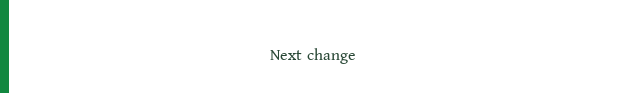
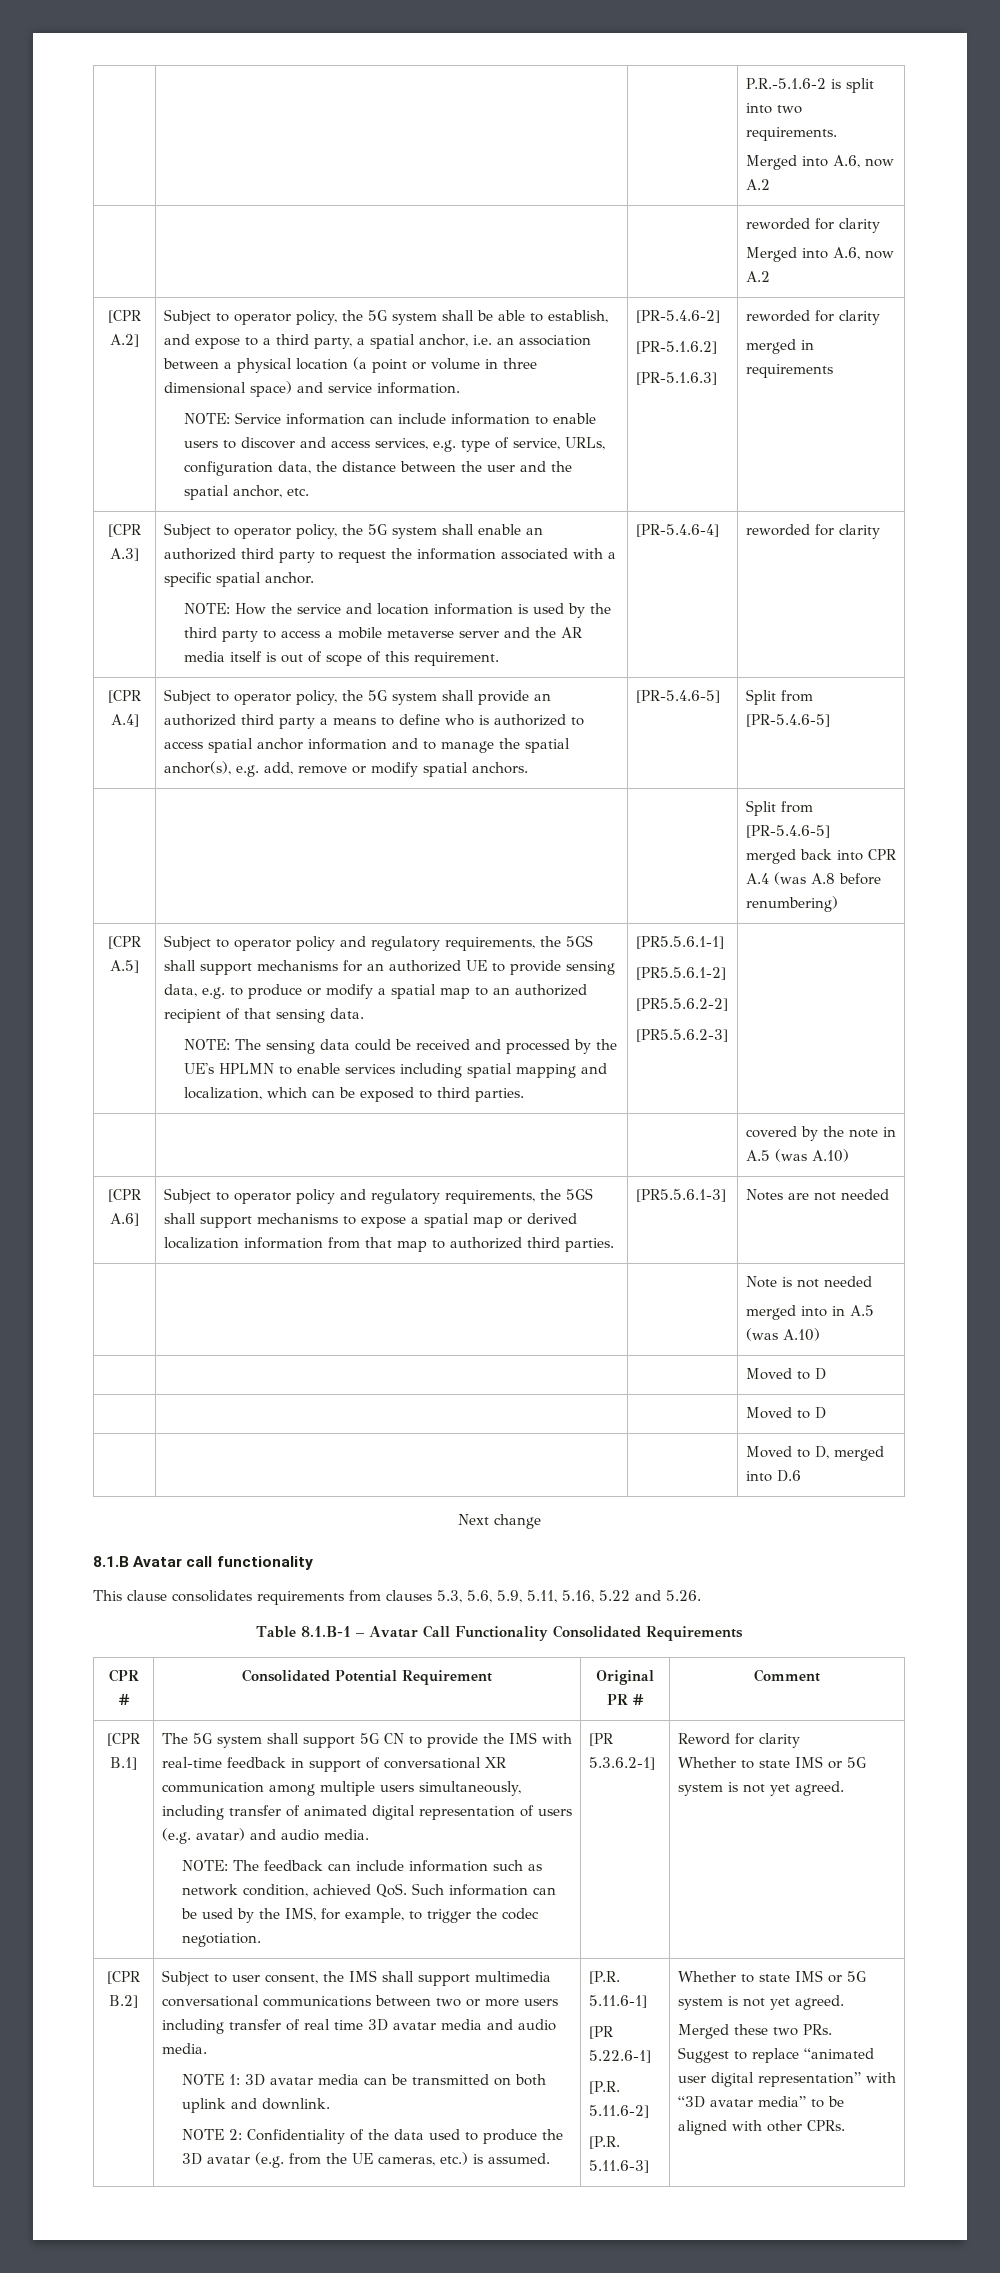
[270,48,356,64] Next change -> [745,78,875,93] [745,103,802,114] [745,127,837,141] [745,155,894,170] [745,179,770,190] [745,218,880,233] [745,247,894,262] [745,271,770,282] [108,310,141,323] [110,334,139,347] [163,309,609,325] [163,334,592,349] [162,357,537,373] [163,381,460,397] [183,412,596,425] [183,437,605,452] [183,461,572,476] [183,485,309,500] [635,310,720,323] [635,341,717,354] [635,372,717,385] [745,310,880,325] [745,339,814,354] [745,364,833,378] [108,524,141,537] [110,548,139,561] [163,523,544,539] [163,548,616,563] [163,572,315,587] [183,603,611,618] [183,627,582,642] [183,651,499,666] [635,524,719,537] [745,524,880,539] [108,690,141,703] [110,714,139,727] [163,689,552,705] [163,714,584,729] [163,738,570,753] [163,761,528,777] [635,690,720,703] [745,689,813,705] [745,714,830,727] [745,800,813,816] [745,825,830,838] [745,849,896,864] [745,872,881,885] [745,896,838,912] [108,936,141,949] [110,960,139,973] [163,935,593,951] [163,960,615,975] [163,984,587,999] [163,1008,364,1023] [183,1039,617,1054] [183,1063,607,1078] [183,1087,524,1102] [635,936,724,949] [635,967,726,980] [635,998,728,1011] [635,1029,728,1042] [745,1126,896,1141] [745,1149,849,1162] [108,1189,141,1202] [110,1213,139,1226] [163,1188,593,1204] [163,1213,577,1228] [163,1237,614,1252] [635,1189,726,1202] [745,1189,889,1201] [745,1276,872,1288] [745,1305,874,1320] [745,1328,820,1341] [745,1368,826,1380] [745,1407,826,1419] [745,1446,884,1461] [745,1470,801,1482] [457,1514,541,1529] [93,1556,313,1570] [93,1590,701,1605] [256,1625,743,1641] [108,1669,139,1682] [118,1694,130,1705] [242,1669,493,1685] [596,1670,654,1685] [607,1694,644,1705] [754,1669,820,1682] [107,1733,140,1746] [110,1757,137,1770] [161,1732,572,1748] [161,1757,506,1772] [161,1781,522,1796] [161,1805,572,1820] [161,1828,369,1844] [181,1860,542,1872] [181,1883,556,1898] [180,1907,539,1923] [181,1933,261,1947] [588,1733,613,1746] [588,1757,655,1770] [677,1733,800,1748] [677,1756,866,1769] [677,1781,844,1796] [107,1971,140,1984] [109,1995,138,2008] [161,1970,551,1986] [161,1995,558,2007] [161,2019,556,2034] [161,2043,207,2054] [181,2074,546,2086] [181,2098,330,2113] [181,2129,563,2144] [181,2152,550,2168] [588,1971,621,1984] [588,1995,647,2008] [588,2026,613,2039] [588,2050,651,2063] [588,2081,621,2094] [588,2105,649,2118] [588,2136,621,2149] [588,2160,649,2173] [677,1970,866,1983] [677,1995,844,2010] [677,2024,832,2039] [677,2047,874,2063] [677,2072,896,2087] [677,2096,844,2108] [677,2120,845,2135] | | | P.R.-5.1.6-2 is split into two requirements. // Merged into A.6, now A.2 // | | | reworded for clarity // Merged into A.6, now A.2 // [CPR A.2] | Subject to operator policy, the 5G system shall be able to establish, and expose to a third party, a spatial anchor, i.e. an association between a physical location (a point or volume in three dimensional space) and service information. // NOTE: Service information can include information to enable users to discover and access services, e.g. type of service, URLs, configuration data, the distance between the user and the spatial anchor, etc. | [PR-5.4.6-2] // [PR-5.1.6.2] // [PR-5.1.6.3] | reworded for clarity // merged in requirements // [CPR A.3] | Subject to operator policy, the 5G system shall enable an authorized third party to request the information associated with a specific spatial anchor. // NOTE: How the service and location information is used by the third party to access a mobile metaverse server and the AR media itself is out of scope of this requirement. | [PR-5.4.6-4] | reworded for clarity // [CPR A.4] | Subject to operator policy, the 5G system shall provide an authorized third party a means to define who is authorized to access spatial anchor information and to manage the spatial anchor(s), e.g. add, remove or modify spatial anchors. | [PR-5.4.6-5] | Split from [PR-5.4.6-5] // | | | Split from [PR-5.4.6-5] // merged back into CPR A.4 (was A.8 before renumbering) // [CPR A.5] | Subject to operator policy and regulatory requirements, the 5GS shall support mechanisms for an authorized UE to provide sensing data, e.g. to produce or modify a spatial map to an authorized recipient of that sensing data. // NOTE: The sensing data could be received and processed by the UE's HPLMN to enable services including spatial mapping and localization, which can be exposed to third parties. | [PR5.5.6.1-1] // [PR5.5.6.1-2] // [PR5.5.6.2-2] // [PR5.5.6.2-3] | // | | | covered by the note in A.5 (was A.10) // [CPR A.6] | Subject to operator policy and regulatory requirements, the 5GS shall support mechanisms to expose a spatial map or derived localization information from that map to authorized third parties. | [PR5.5.6.1-3] | Notes are not needed // | | | Note is not needed // merged into in A.5 (was A.10) // | | | Moved to D // | | | Moved to D // | | | Moved to D, merged into D.6 // Next change // 8.1.B Avatar call functionality // This clause consolidates requirements from clauses 5.3, 5.6, 5.9, 5.11, 5.16, 5.22 and 5.26. // Table 8.1.B-1 – Avatar Call Functionality Consolidated Requirements // CPR # | Consolidated Potential Requirement | Original PR # | Comment // [CPR B.1] | The 5G system shall support 5G CN to provide the IMS with real-time feedback in support of conversational XR communication among multiple users simultaneously, including transfer of animated digital representation of users (e.g. avatar) and audio media. // NOTE: The feedback can include information such as network condition, achieved QoS. Such information can be used by the IMS, for example, to trigger the codec negotiation. | [PR 5.3.6.2-1] | Reword for clarity // Whether to state IMS or 5G system is not yet agreed. // [CPR B.2] | Subject to user consent, the IMS shall support multimedia conversational communications between two or more users including transfer of real time 3D avatar media and audio media. // NOTE 1: 3D avatar media can be transmitted on both uplink and downlink. // NOTE 2: Confidentiality of the data used to produce the 3D avatar (e.g. from the UE cameras, etc.) is assumed. | [P.R. 5.11.6-1] // [PR 5.22.6-1] // [P.R. 5.11.6-2] // [P.R. 5.11.6-3] | Whether to state IMS or 5G system is not yet agreed. // Merged these two PRs. // Suggest to replace “animated user digital representation” with “3D avatar media” to be aligned with other CPRs.

